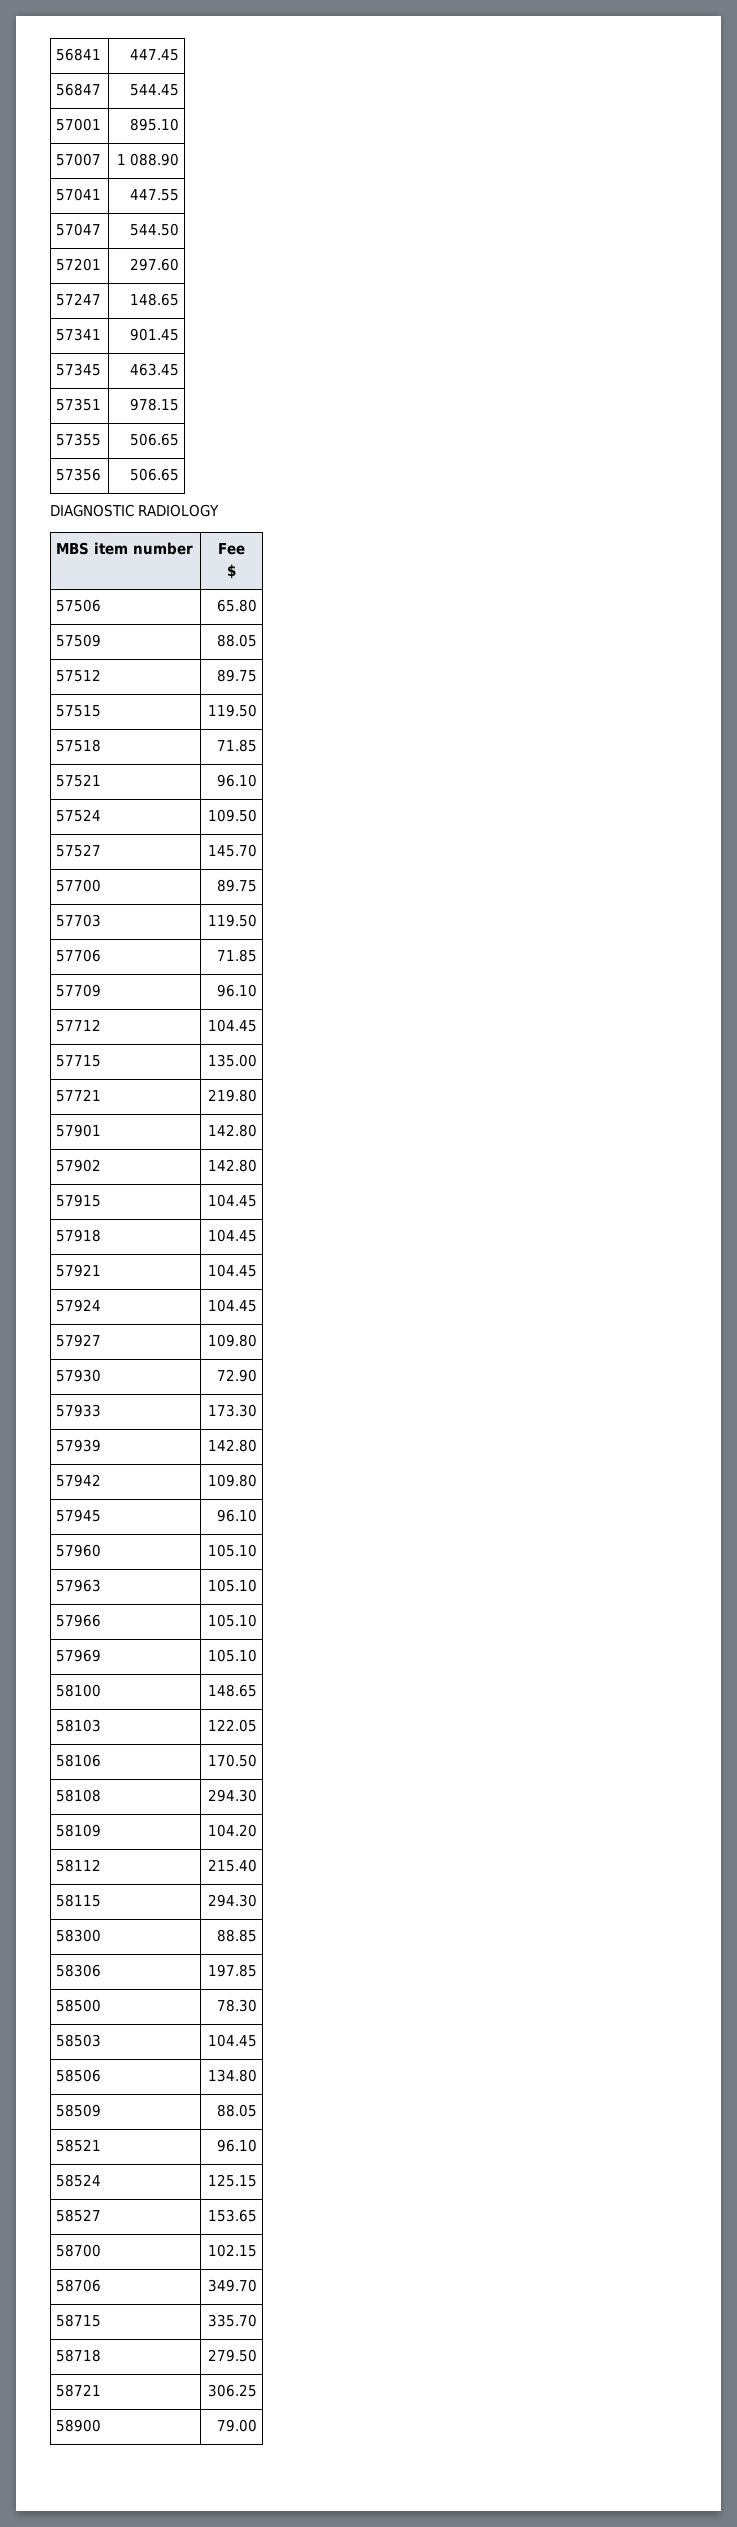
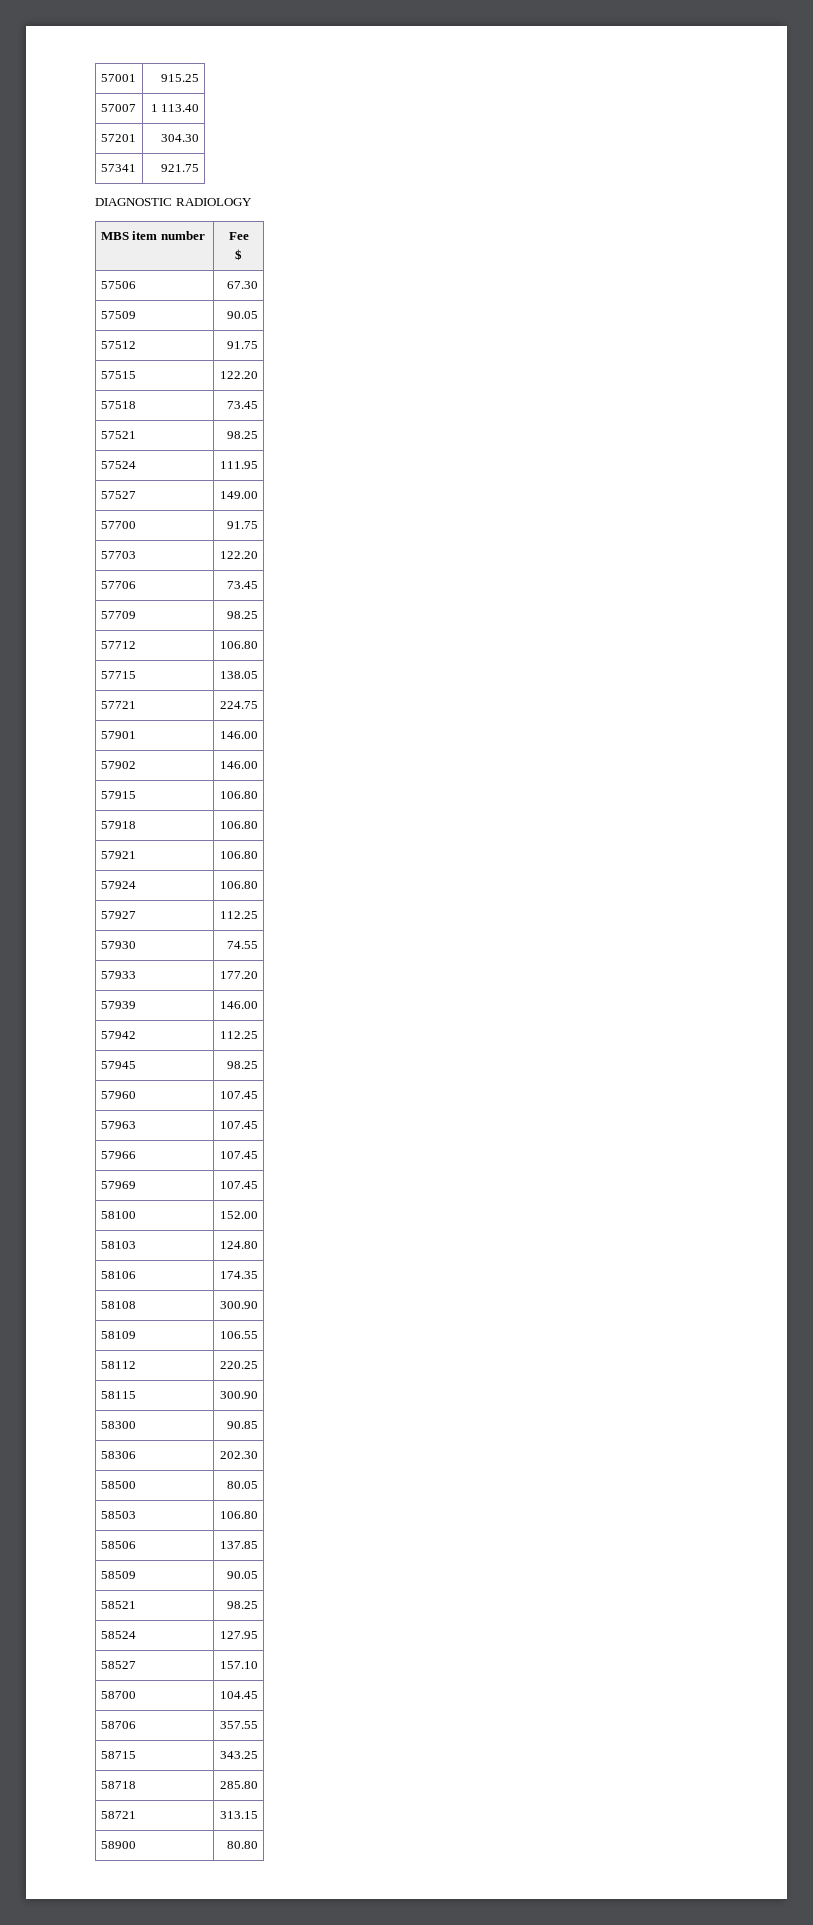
[56,48,102,61] [129,49,179,61] [56,83,102,96] [129,84,179,96] 56841 | 447.45 // 56847 | 544.45 // -> (100, 78) none
[129,118,179,131] 895.10 -> [161,74,200,82] 915.25
[129,153,179,166] [56,188,102,201] [129,189,179,201] [56,223,102,236] [129,223,179,236] [56,258,102,271] [129,258,179,271] [56,293,102,306] [129,293,179,306] [56,328,102,341] [129,328,179,341] [56,363,102,376] [129,363,179,376] [56,398,102,411] [129,398,179,411] [56,433,102,446] [129,433,179,446] [56,468,102,481] [129,468,179,481] 088.90 // 57041 | 447.55 // 57047 | 544.50 // 57201 | 297.60 // 57247 | 148.65 // 57341 | 901.45 // 57345 | 463.45 // 57351 | 978.15 // 57355 | 506.65 // 57356 | 506.65 -> [161,104,200,112] [100,134,136,142] [161,134,200,142] [100,164,136,172] [161,164,200,172] 113.40 // 57201 | 304.30 // 57341 | 921.75
[216,599,257,612] 65.80 -> [227,281,259,289] 67.30
[216,634,257,647] 88.05 -> [227,311,259,319] 90.05
[216,669,257,682] 89.75 -> [227,341,259,349] 91.75
[207,704,257,717] 119.50 -> [220,371,259,379] 122.20
[216,739,257,752] 71.85 -> [227,401,259,409] 73.45
[216,774,257,787] 96.10 -> [227,431,259,439] 98.25
[207,809,257,822] 109.50 -> [220,461,259,469] 111.95
[207,844,257,857] 145.70 -> [220,491,259,499] 149.00
[216,879,257,892] 89.75 -> [227,521,259,529] 91.75
[207,914,257,927] 119.50 -> [220,551,259,559] 122.20
[216,949,257,962] 71.85 -> [227,581,259,589] 73.45
[216,984,257,997] 96.10 -> [227,611,259,619] 98.25
[207,1019,257,1032] 104.45 -> [220,641,259,649] 106.80
[207,1054,257,1067] 135.00 -> [220,671,259,679] 138.05
[207,1089,257,1102] 219.80 -> [220,701,259,709] 224.75
[207,1124,257,1137] 142.80 -> [220,731,259,739] 146.00
[207,1159,257,1172] 142.80 -> [220,761,259,769] 146.00
[207,1194,257,1207] 104.45 -> [220,791,259,799] 106.80
[207,1229,257,1242] 104.45 -> [220,821,259,829] 106.80
[207,1264,257,1277] 104.45 -> [220,851,259,859] 106.80
[207,1299,257,1312] 104.45 -> [220,881,259,889] 106.80
[207,1334,257,1347] 109.80 -> [220,911,259,919] 112.25
[216,1369,257,1382] 72.90 -> [227,941,259,949] 74.55
[207,1404,257,1417] 173.30 -> [220,971,259,979] 177.20
[207,1439,257,1452] 142.80 -> [220,1001,259,1009] 146.00
[207,1474,257,1487] 109.80 -> [220,1031,259,1039] 112.25
[216,1509,257,1522] 96.10 -> [227,1061,259,1069] 98.25
[207,1544,257,1557] 105.10 -> [220,1091,259,1099] 107.45
[207,1579,257,1592] 105.10 -> [220,1121,259,1129] 107.45
[207,1614,257,1627] 105.10 -> [220,1151,259,1159] 107.45
[207,1649,257,1662] 105.10 -> [220,1181,259,1189] 107.45
[207,1684,257,1697] 148.65 -> [220,1211,259,1219] 152.00
[207,1719,257,1732] 122.05 -> [220,1241,259,1249] 124.80
[207,1754,257,1767] 170.50 -> [220,1271,259,1279] 174.35
[207,1789,257,1802] 294.30 -> [220,1301,259,1309] 300.90
[207,1824,257,1837] 104.20 -> [220,1331,259,1339] 106.55
[207,1859,257,1872] 215.40 -> [220,1361,259,1369] 220.25
[207,1894,257,1907] 294.30 -> [220,1391,259,1399] 300.90
[216,1929,257,1942] 88.85 -> [227,1421,259,1429] 90.85
[207,1964,257,1977] 197.85 -> [220,1451,259,1459] 202.30
[216,1999,257,2012] 78.30 -> [227,1481,259,1489] 80.05
[207,2034,257,2047] 104.45 -> [220,1511,259,1519] 106.80
[207,2069,257,2082] 134.80 -> [220,1541,259,1549] 137.85
[216,2104,257,2117] 88.05 -> [227,1571,259,1579] 90.05
[216,2139,257,2152] 96.10 -> [227,1601,259,1609] 98.25
[207,2174,257,2187] 125.15 -> [220,1631,259,1639] 127.95
[207,2209,257,2222] 153.65 -> [220,1661,259,1669] 157.10
[207,2244,257,2257] 102.15 -> [220,1691,259,1699] 104.45
[207,2279,257,2292] 349.70 -> [220,1721,259,1729] 357.55
[207,2314,257,2327] 335.70 -> [220,1751,259,1759] 343.25
[207,2349,257,2362] 279.50 -> [220,1781,259,1789] 285.80
[207,2384,257,2397] 306.25 -> [220,1811,259,1819] 313.15
[216,2419,257,2432] 79.00 -> [227,1841,259,1849] 80.80

